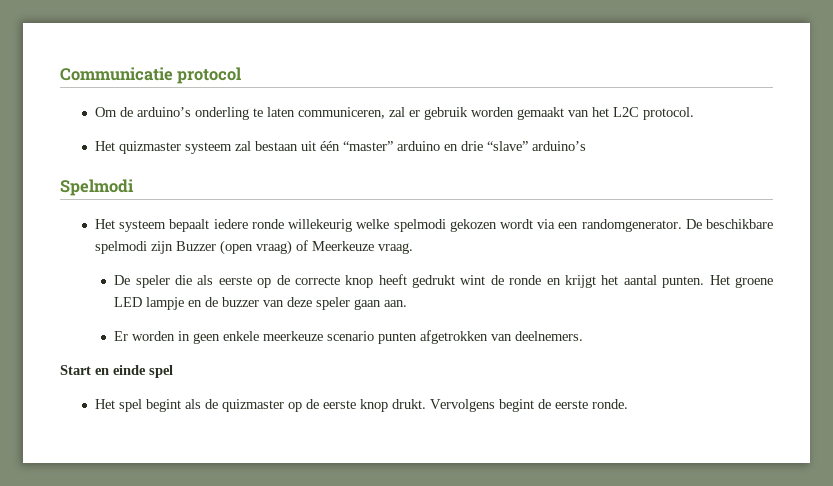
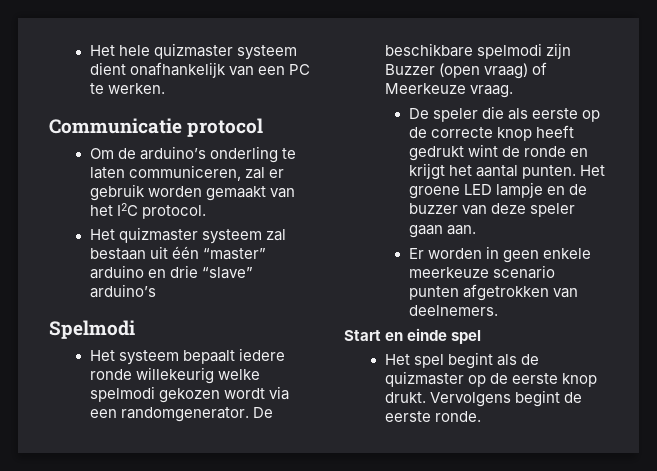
(60, 74) none -> [89,43,297,60] [89,62,310,78] [89,83,165,94] Het hele quizmaster systeem dient onafhankelijk van een PC te werken. //
[613,107,640,117] L2C -> [116,203,138,216] I2C

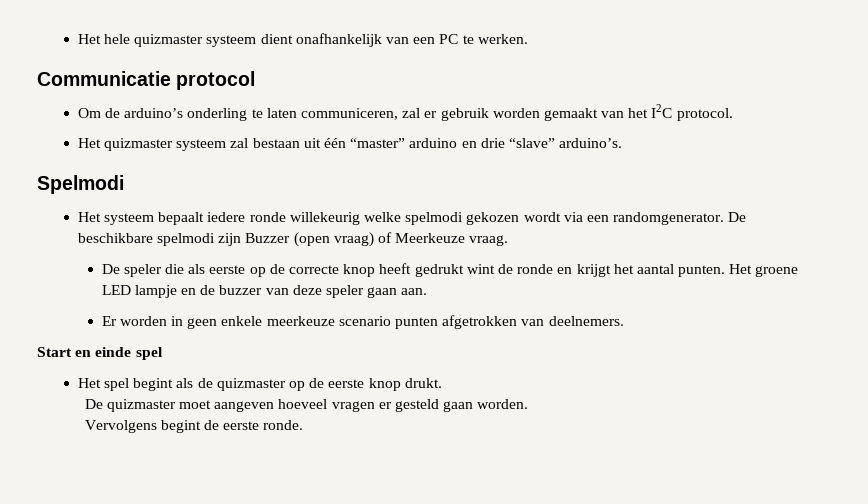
[89,284,156,298] arduino’s -> [559,138,623,148] arduino’s.
(426, 397) none -> [84,399,529,412] // De quizmaster moet aangeven hoeveel vragen er gesteld gaan worden. //

